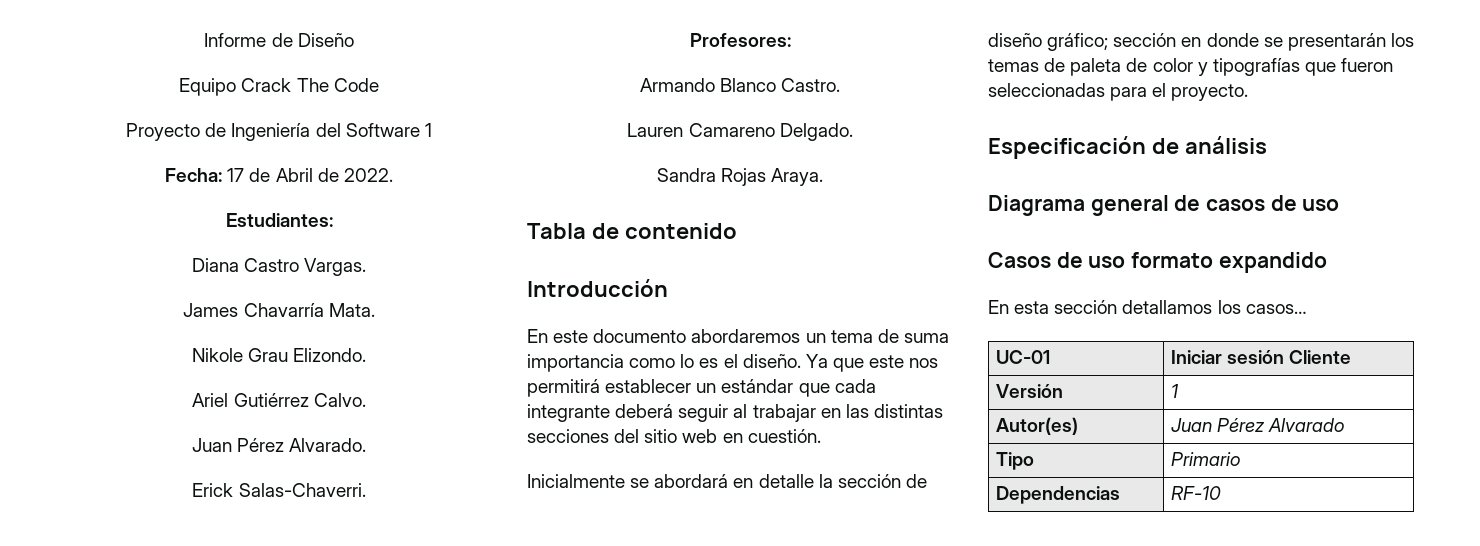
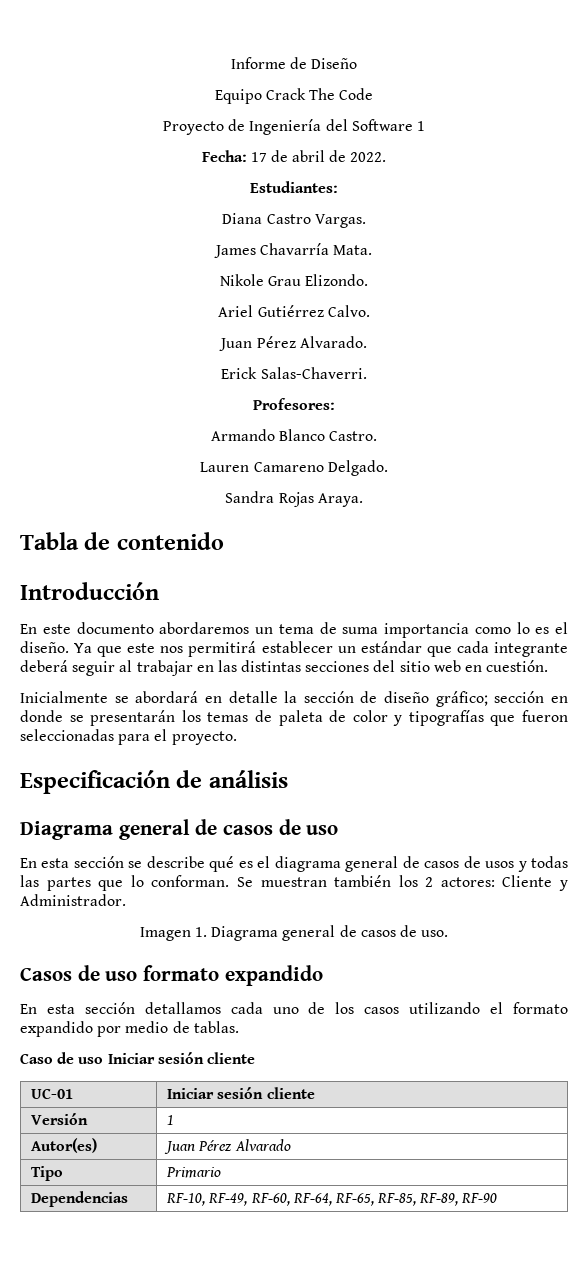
[275,168,313,182] Abril -> [292,150,326,162] abril
(1340, 205) none -> [20,856,569,872] [20,875,568,891] [20,894,126,906] [139,925,449,941] // En esta sección se describe qué es el diagrama general de casos de usos y todas las partes que lo conforman. Se muestran también los 2 actores: Cliente y Administrador. // Imagen 1. Diagrama general de casos de uso.
[1217,300,1307,314] los casos… -> [230,1002,568,1014] [20,1021,239,1037] [20,1052,255,1064] cada uno de los casos utilizando el formato expandido por medio de tablas. // Caso de uso Iniciar sesión cliente
[1289,350,1352,364] Cliente -> [266,1087,315,1099] cliente
[1171,486,1222,500] RF-10 -> [166,1193,498,1206] RF-10, RF-49, RF-60, RF-64, RF-65, RF-85, RF-89, RF-90

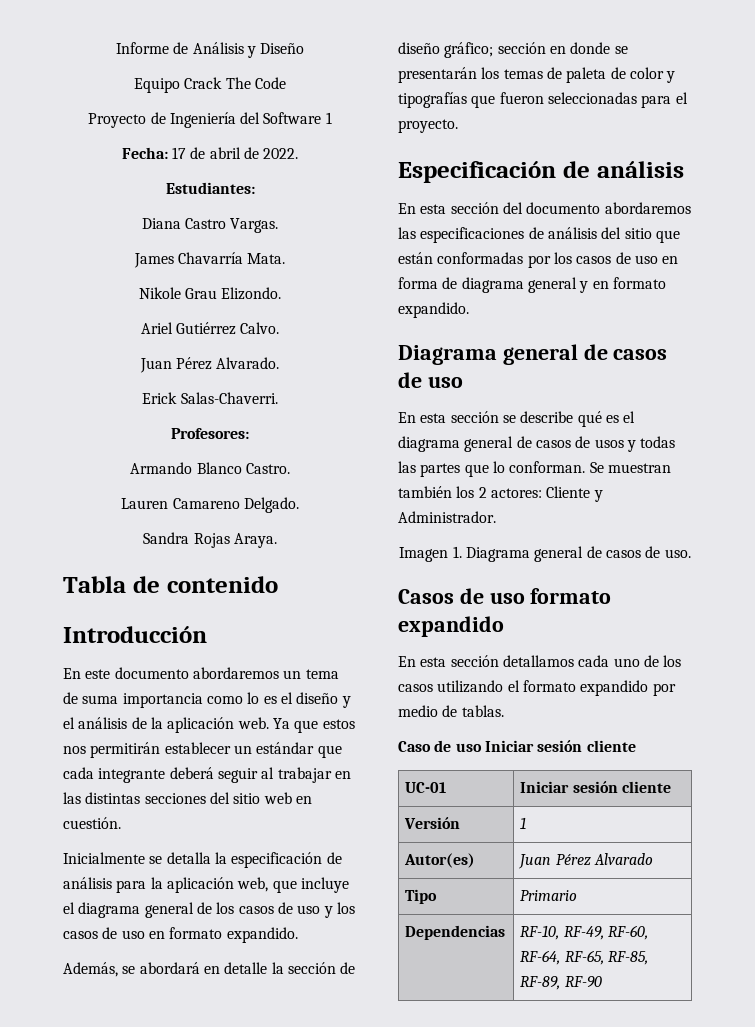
(307, 63) none -> [192,42,256,58] Análisis y
[20,641,257,657] diseño. Ya que este nos permitirá -> [296,692,351,708] [63,717,355,733] [63,742,161,758] diseño y el análisis de la aplicación web. Ya que estos nos permitirán
(129, 699) none -> [166,852,342,868] [63,877,349,893] [63,902,355,918] [63,927,298,943] [63,962,136,977] detalla la especificación de análisis para la aplicación web, que incluye el diagrama general de los casos de uso y los casos de uso en formato expandido. // Además, se
(288, 779) none -> [398,202,691,214] [398,227,680,243] [398,252,679,268] [398,277,666,293] [398,302,469,318] // En esta sección del documento abordaremos las especificaciones de análisis del sitio que están conformadas por los casos de uso en forma de diagrama general y en formato expandido.

